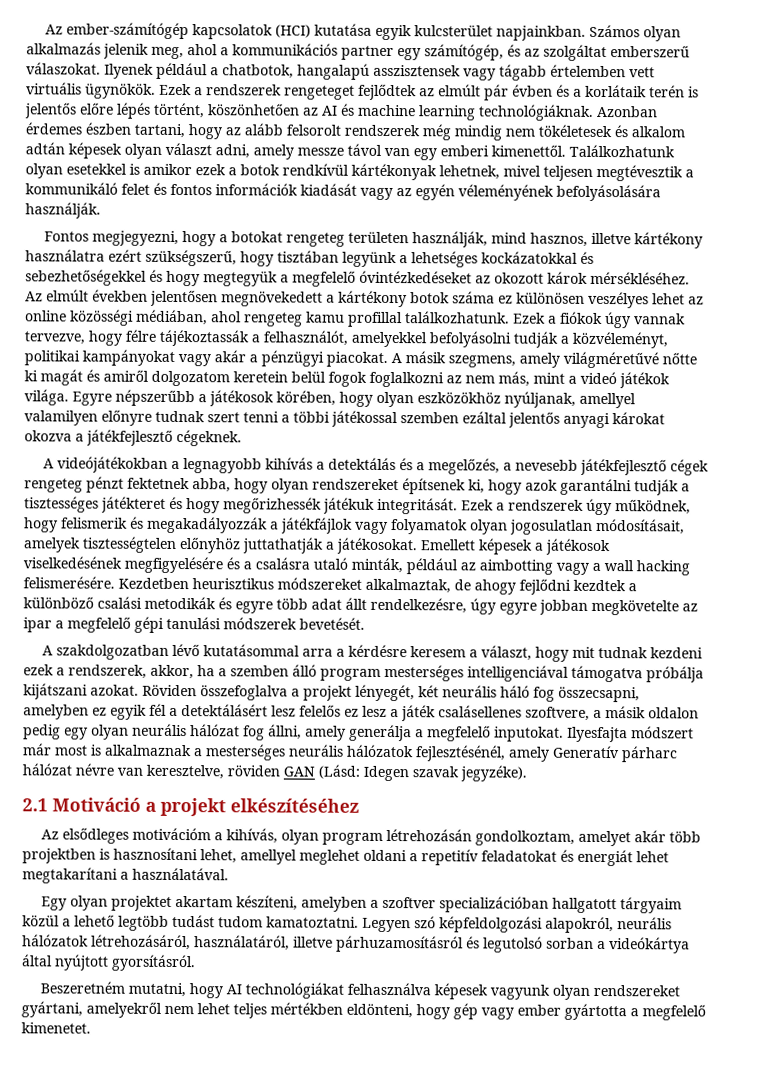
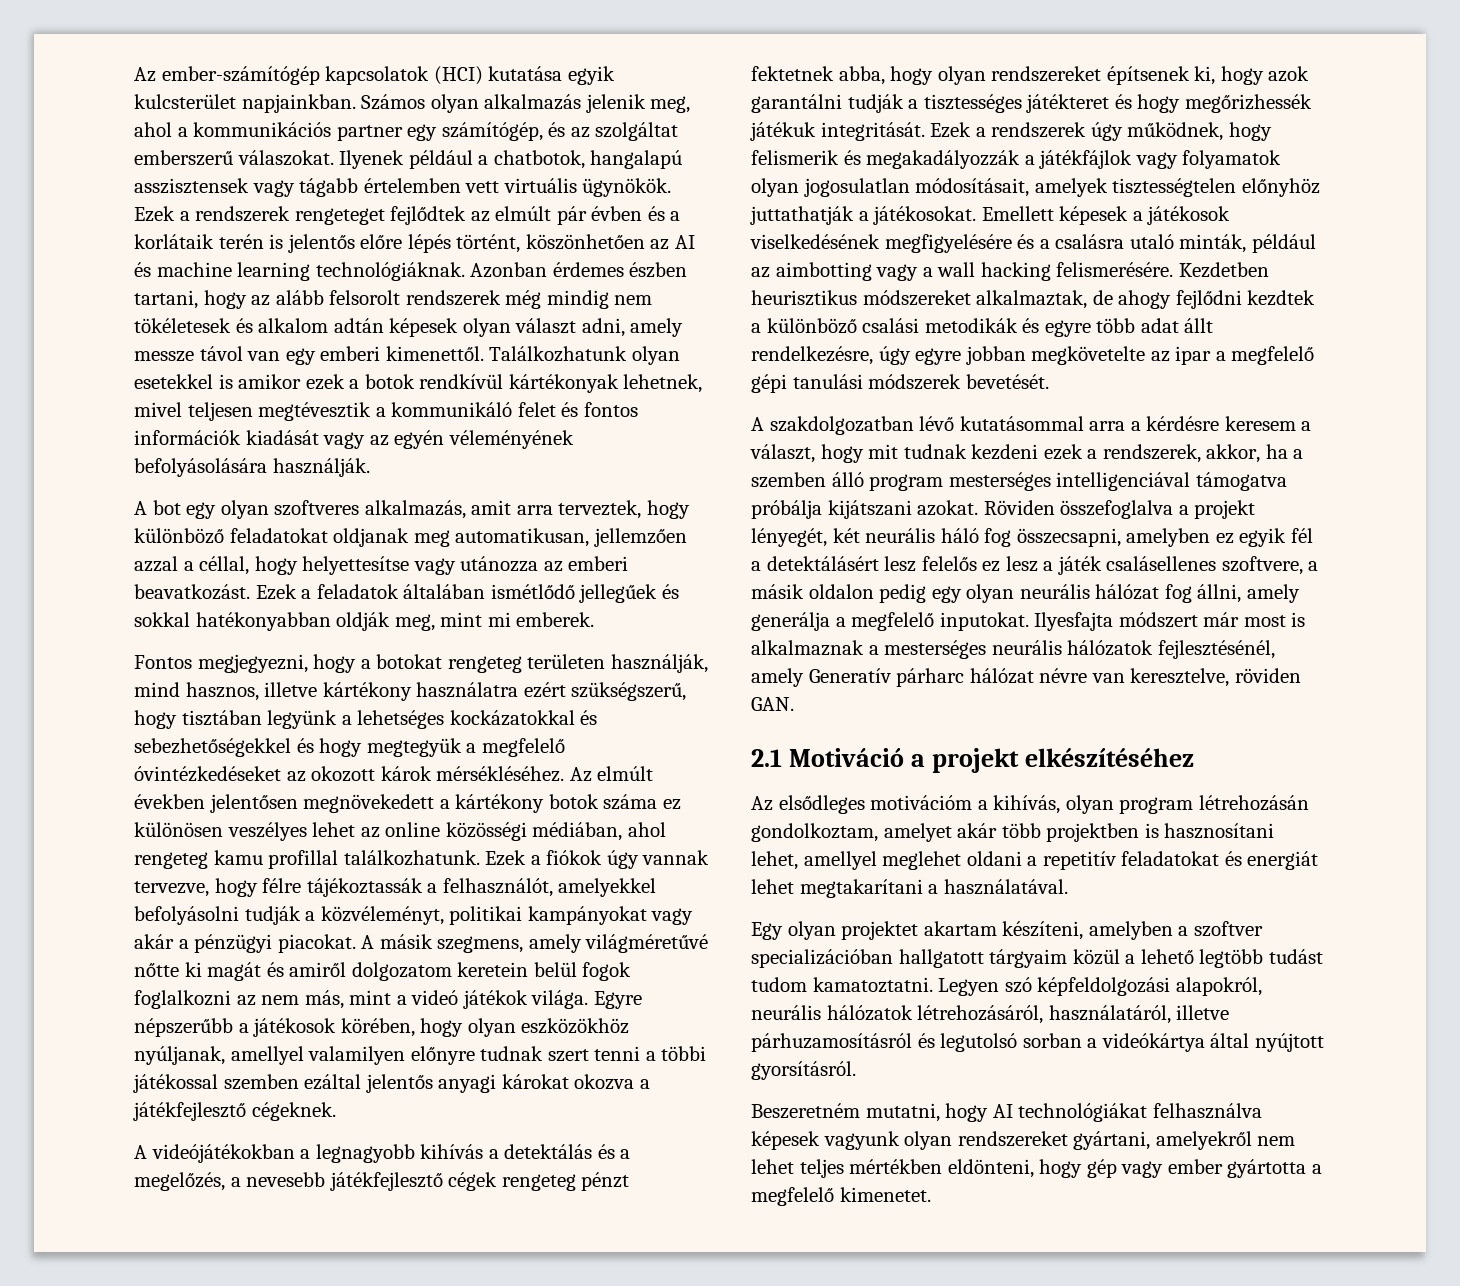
(101, 210) none -> [134,500,690,519] [134,528,687,547] [134,556,629,575] [134,584,679,603] [134,612,595,631] // A bot egy olyan szoftveres alkalmazás, amit arra terveztek, hogy különböző feladatokat oldjanak meg automatikusan, jellemzően azzal a céllal, hogy helyettesítse vagy utánozza az emberi beavatkozást. Ezek a feladatok általában ismétlődő jellegűek és sokkal hatékonyabban oldják meg, mint mi emberek.
[283,764,527,782] GAN (Lásd: Idegen szavak jegyzéke). -> [751,697,794,711] GAN.

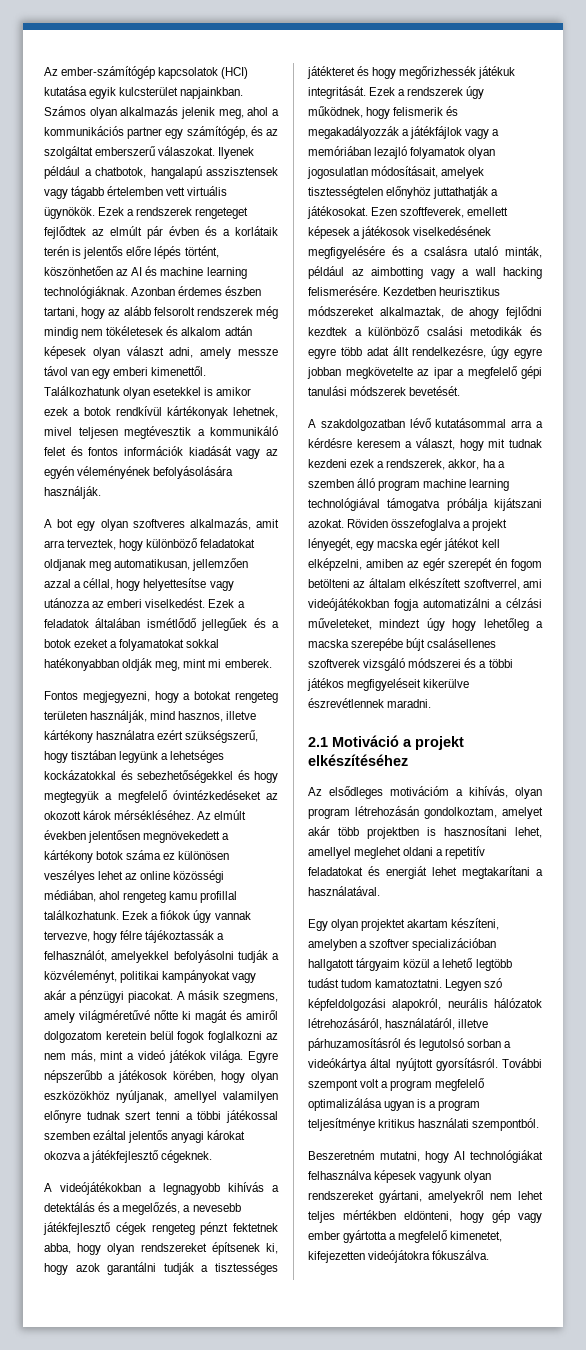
[134,584,250,600] beavatkozást. -> [145,598,206,608] viselkedést.
(679, 591) none -> [272,621,279,628] [44,639,185,651] a botok ezeket a folyamatokat
(1178, 160) none -> [492,129,500,136] [308,146,408,159] a memóriában lezajló
[981,206,1054,221] Emellett -> [371,207,509,218] Ezen szoftfeverek, emellett
[948,472,1191,491] mesterséges intelligenciával -> [423,479,510,491] [308,498,380,511] machine learning technológiával
[832,528,1313,547] [751,556,1319,575] [751,584,1300,603] [751,612,1306,631] [751,640,1275,659] [751,668,1301,687] [751,697,794,711] két neurális háló fog összecsapni, amelyben ez egyik fél a detektálásért lesz felelős ez lesz a játék csalásellenes szoftvere, a másik oldalon pedig egy olyan neurális hálózat fog állni, amely generálja a megfelelő inputokat. Ilyesfajta módszert már most is alkalmaznak a mesterséges neurális hálózatok fejlesztésénél, amely Generatív párharc hálózat névre van keresztelve, röviden GAN. -> [356,538,500,551] [308,558,542,571] [308,578,542,590] [308,598,542,611] [308,618,543,631] [308,638,497,651] [308,658,513,671] [307,678,470,691] [308,698,432,708] egy macska egér játékot kell elképzelni, amiben az egér szerepét én fogom betölteni az általam elkészített szoftverrel, ami videójátékokban fogja automatizálni a célzási műveleteket, mindezt úgy hogy lehetőleg a macska szerepébe bújt csalásellenes szoftverek vizsgáló módszerei és a többi játékos megfigyeléseit kikerülve észrevétlennek maradni.
(856, 1070) none -> [502,1058,542,1068] [308,1078,485,1091] [308,1098,481,1111] [308,1118,540,1131] További szempont volt a program megfelelő optimalizálása ugyan is a program teljesítménye kritikus használati szempontból.
[839,1187,931,1202] kimenetet. -> [450,1231,503,1242] [308,1250,490,1263] kimenetet, kifejezetten videójátokra fókuszálva.

